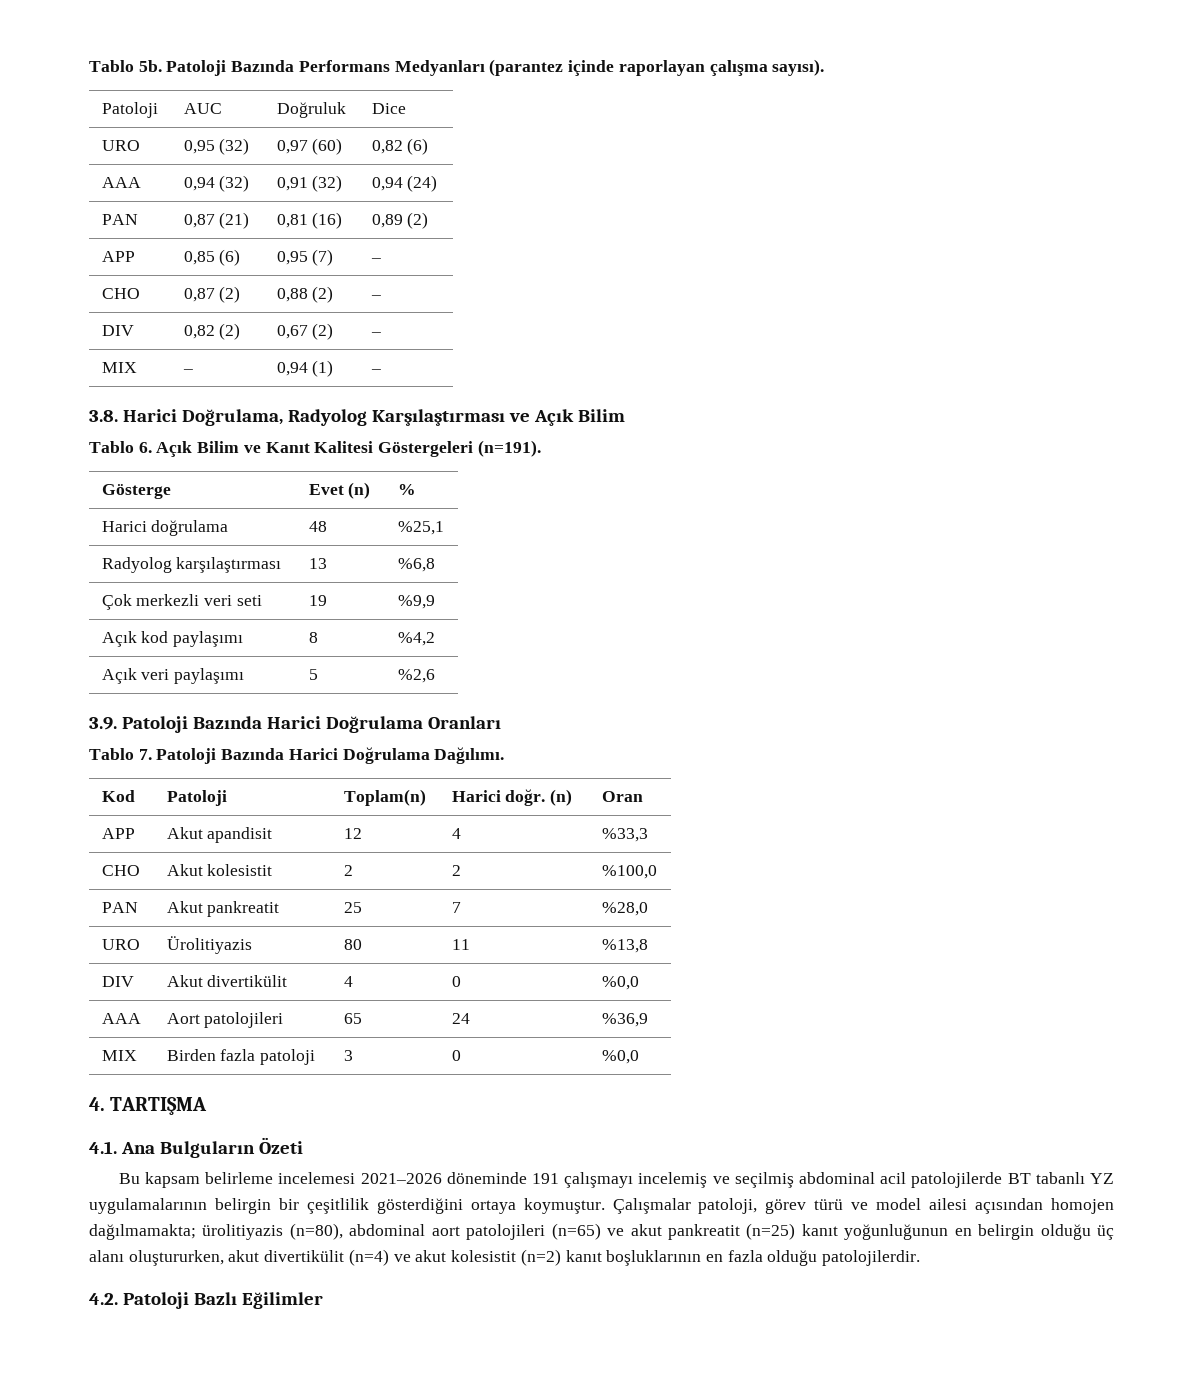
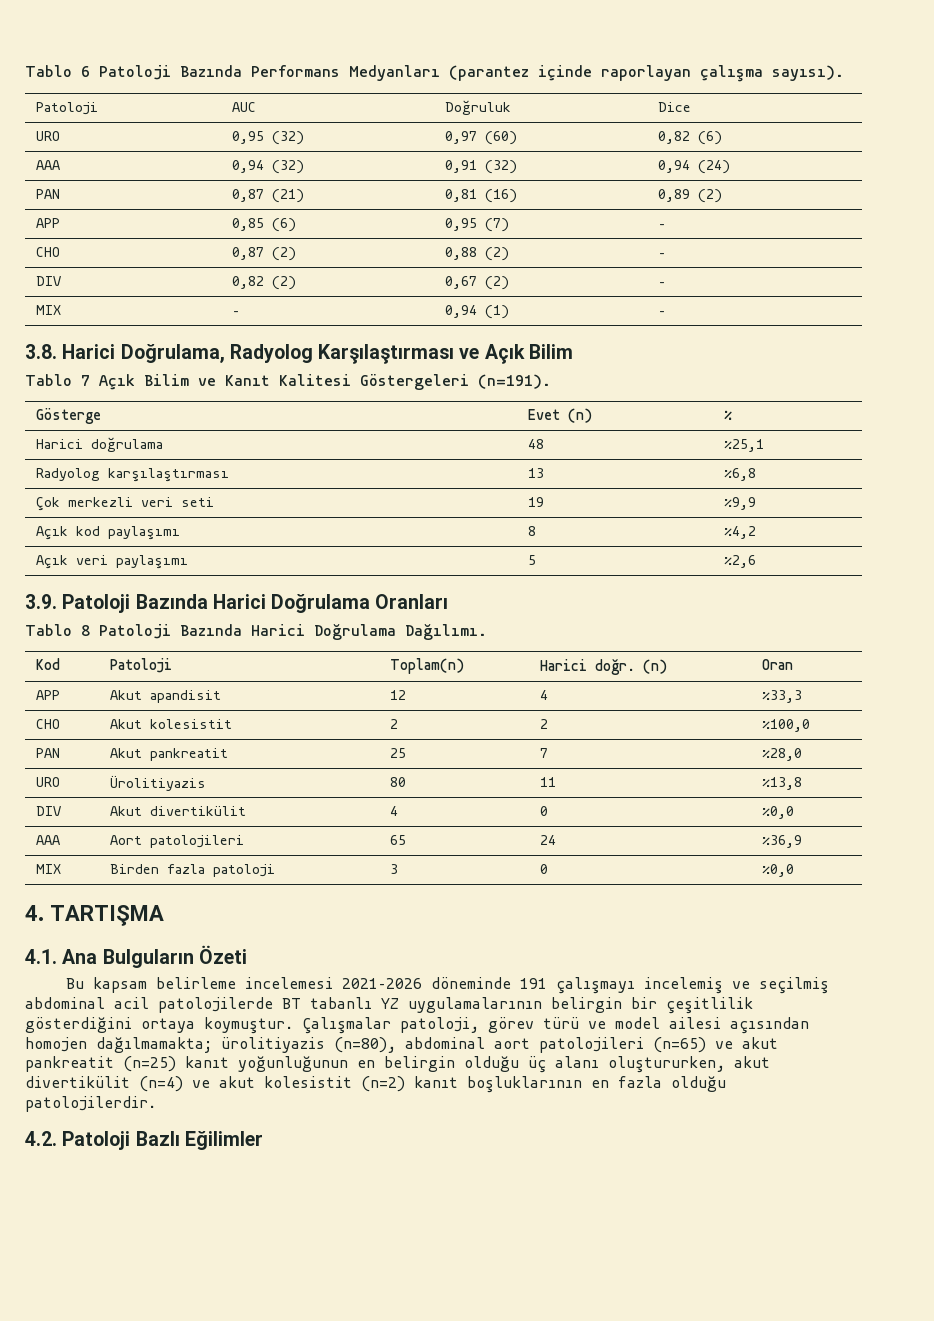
[89,60,162,72] Tablo 5b. -> [25,65,90,77] Tablo 6
[138,442,152,453] 6. -> [81,375,90,386] 7
[138,749,152,760] 7. -> [81,625,90,636] 8

